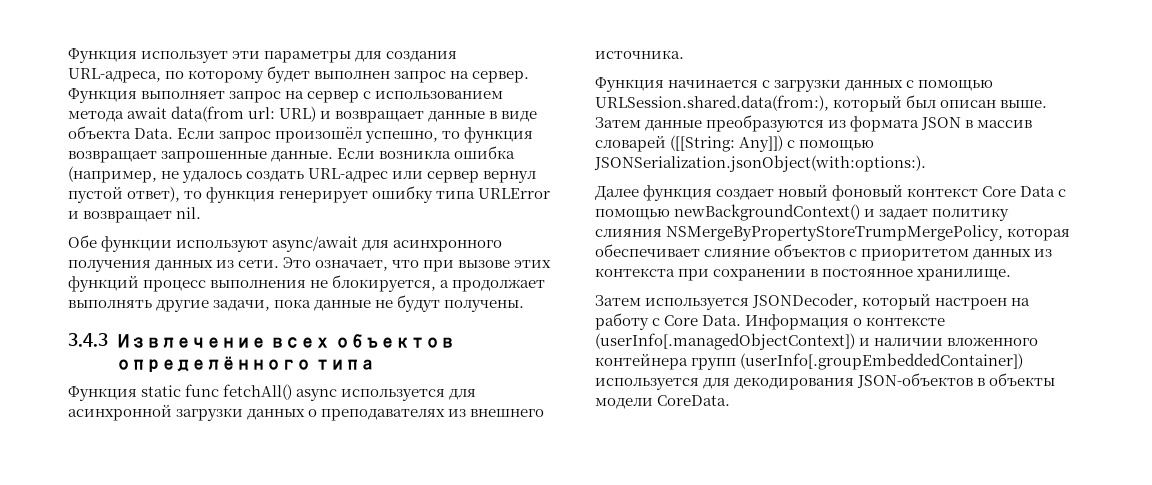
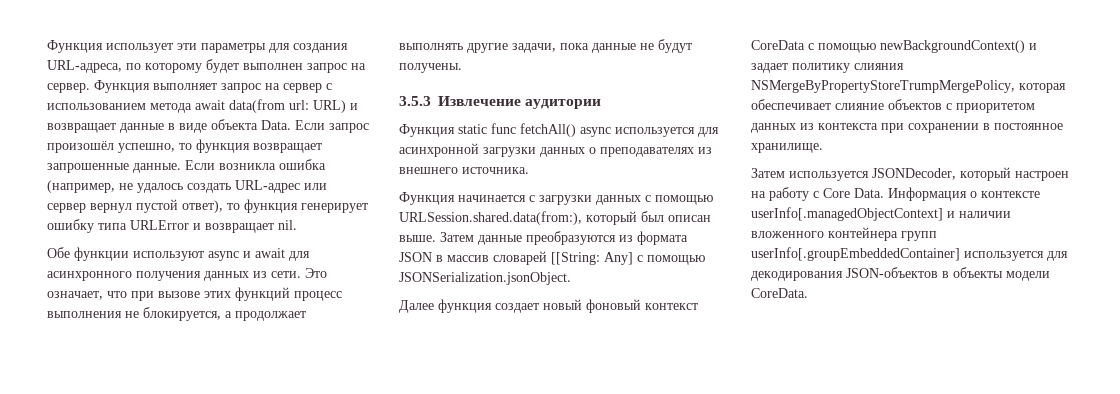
[272,236,359,252] async/await -> [208,248,285,261] async и await
[68,333,455,348] [115,356,376,372] 3.4.3 Извлечение всех объектов определённого типа -> [399,96,602,109] 3.5.3 Извлечение аудитории
[670,135,875,152] [594,155,926,172] ([[String: Any]]) с помощью JSONSerialization.jsonObject(with:options:). -> [551,252,705,265] [399,272,571,285] [[String: Any] с помощью JSONSerialization.jsonObject.
[982,186,1056,197] Core Data -> [751,40,805,50] CoreData
[595,333,855,350] (userInfo[.managedObjectContext]) -> [751,207,943,221] userInfo[.managedObjectContext]
[740,353,1024,370] (userInfo[.groupEmbeddedContainer]) -> [751,247,960,261] userInfo[.groupEmbeddedContainer]

